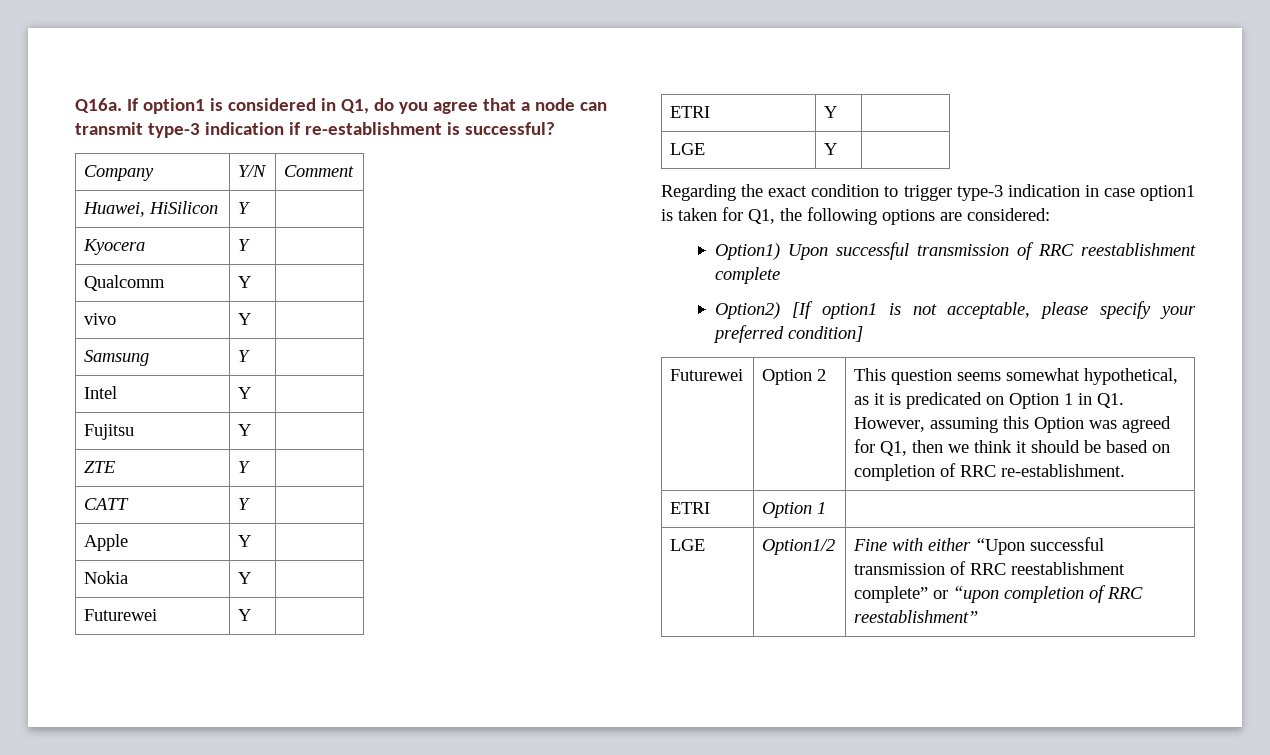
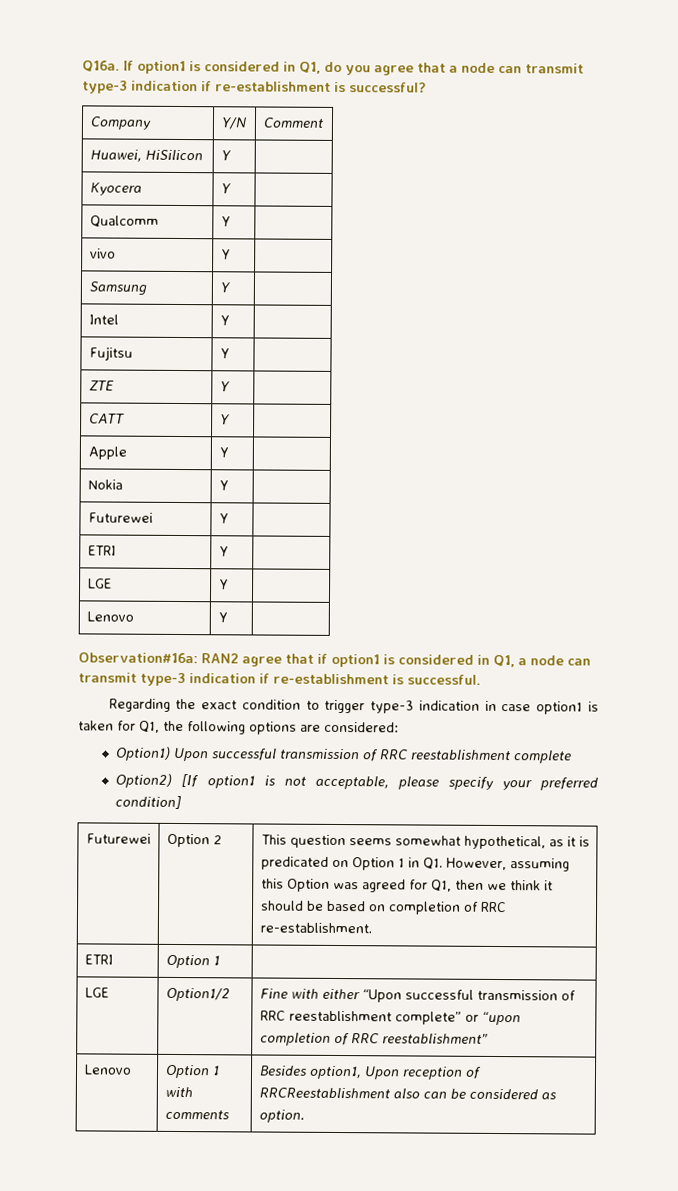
(838, 149) none -> [86,611,134,622] [217,612,228,623] [78,652,591,668] [78,672,481,687] // Lenovo | Y | // Observation#16a: RAN2 agree that if option1 is considered in Q1, a node can transmit type-3 indication if re-establishment is successful.
(979, 616) none -> [83,1064,132,1075] [164,1064,220,1079] [164,1086,193,1098] [164,1109,229,1120] [258,1065,482,1080] [258,1087,556,1100] [258,1109,305,1123] // Lenovo | Option 1 with comments | Besides option1, Upon reception of RRCReestablishment also can be considered as option.

